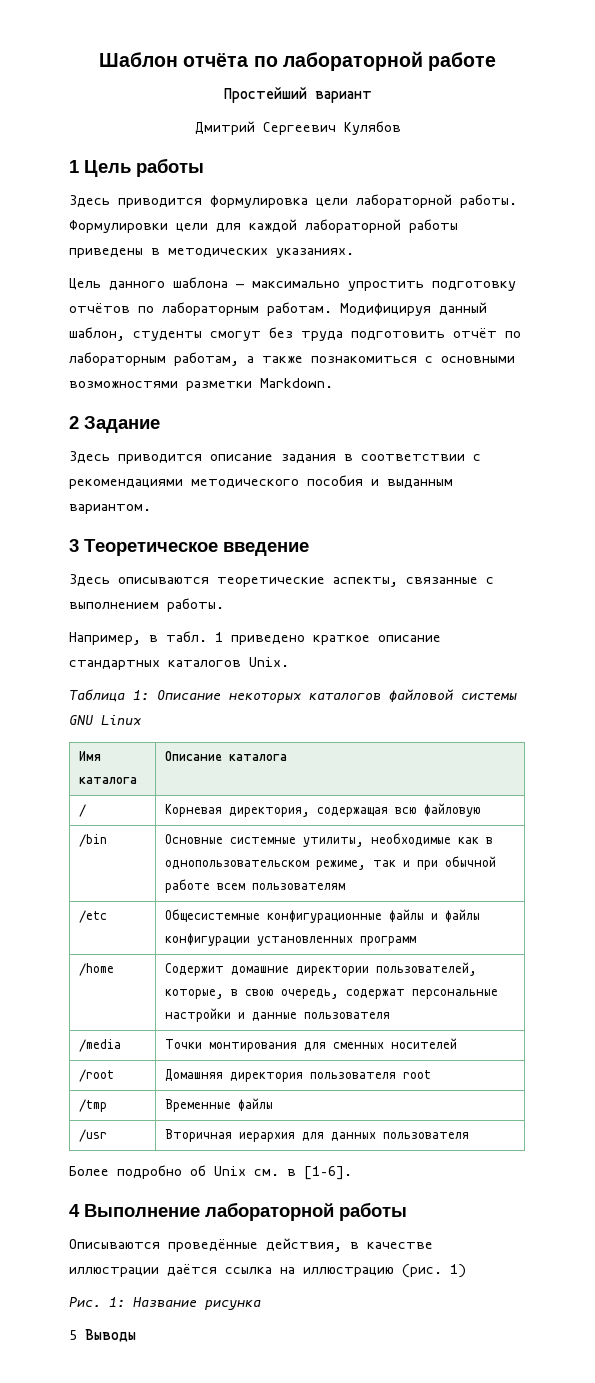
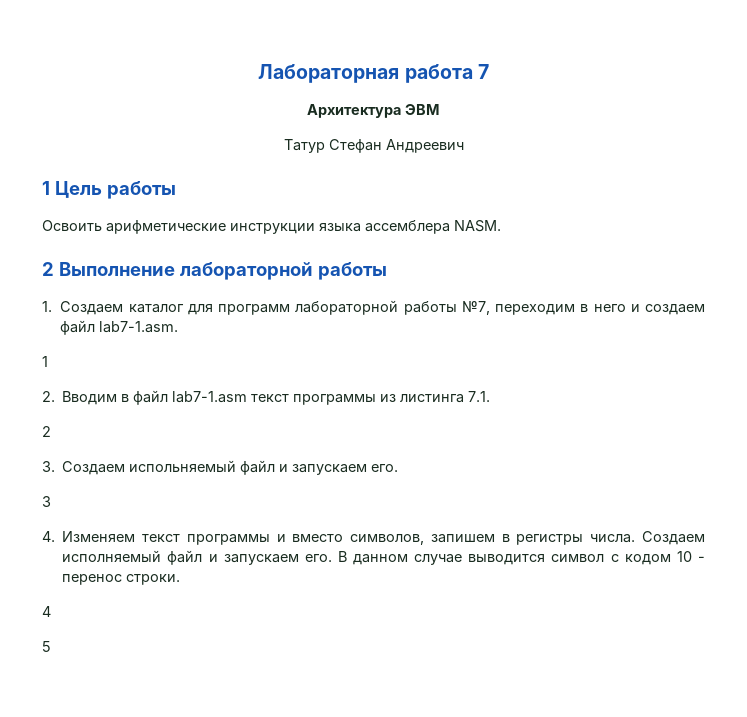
[98,51,497,71] [223,87,372,103] [194,121,401,135] [69,158,204,177] [69,194,517,208] [69,219,458,233] [69,248,354,258] [69,277,516,291] [69,302,487,316] [69,327,521,341] [69,352,515,366] [69,378,333,391] [69,416,160,433] [69,451,481,464] [69,475,453,489] [69,504,151,514] [69,539,309,556] [69,574,494,587] [69,598,224,612] [69,631,441,645] [69,657,289,670] [69,689,517,703] [69,715,141,726] [79,751,102,761] [79,777,138,785] [165,751,288,762] [79,804,87,817] [165,803,482,817] [79,834,108,847] [165,833,494,847] [165,856,497,870] [165,879,346,893] [79,910,108,923] [165,909,481,923] [165,933,417,946] [79,963,115,976] [165,962,478,976] [165,989,499,999] [165,1008,391,1022] [79,1039,122,1052] [165,1038,458,1052] [79,1069,115,1082] [165,1069,432,1082] [79,1099,108,1112] [165,1098,274,1112] [79,1129,108,1142] [165,1129,470,1142] [69,1165,352,1180] [69,1202,407,1221] [69,1238,433,1252] [69,1264,466,1278] [69,1297,261,1310] Шаблон отчёта по лабораторной работе // Простейший вариант // Дмитрий Сергеевич Кулябов // 1 Цель работы // Здесь приводится формулировка цели лабораторной работы. Формулировки цели для каждой лабораторной работы приведены в методических указаниях. // Цель данного шаблона — максимально упростить подготовку отчётов по лабораторным работам. Модифицируя данный шаблон, студенты смогут без труда подготовить отчёт по лабораторным работам, а также познакомиться с основными возможностями разметки Markdown. // 2 Задание // Здесь приводится описание задания в соответствии с рекомендациями методического пособия и выданным вариантом. // 3 Теоретическое введение // Здесь описываются теоретические аспекты, связанные с выполнением работы. // Например, в табл. 1 приведено краткое описание стандартных каталогов Unix. // Таблица 1: Описание некоторых каталогов файловой системы GNU Linux // Имя каталога | Описание каталога // / | Корневая директория, содержащая всю файловую // /bin | Основные системные утилиты, необходимые как в однопользовательском режиме, так и при обычной работе всем пользователям // /etc | Общесистемные конфигурационные файлы и файлы конфигурации установленных программ // /home | Содержит домашние директории пользователей, которые, в свою очередь, содержат персональные настройки и данные пользователя // /media | Точки монтирования для сменных носителей // /root | Домашняя директория пользователя root // /tmp | Временные файлы // /usr | Вторичная иерархия для данных пользователя // Более подробно об Unix см. в [1–6]. // 4 Выполнение лабораторной работы // Описываются проведённые действия, в качестве иллюстрации даётся ссылка на иллюстрацию (рис. 1) // Рис. 1: Название рисунка -> [258,64,489,83] [307,104,440,118] [283,139,464,153] [42,181,176,199] [42,220,501,234] [42,262,387,280] [42,300,706,315] [60,320,179,335] [42,356,48,367] [42,390,491,405] [42,426,51,437] [42,460,399,475] [42,496,51,507] [42,531,705,545] [62,550,705,565] [62,574,181,585] [42,606,51,617] Лабораторная работа 7 // Архитектура ЭВМ // Татур Стефан Андреевич // 1 Цель работы // Освоить арифметические инструкции языка ассемблера NASM. // 2 Выполнение лабораторной работы // 1. Создаем каталог для программ лабораторной работы №7, переходим в него и создаем файл lab7-1.asm. // 1 // 2. Вводим в файл lab7-1.asm текст программы из листинга 7.1. // 2 // 3. Создаем испольняемый файл и запускаем его. // 3 // 4. Изменяем текст программы и вместо символов, запишем в регистры числа. Создаем исполняемый файл и запускаем его. В данном случае выводится символ с кодом 10 - перенос строки. // 4
[85,1329,136,1342] Выводы -> (51, 646) none

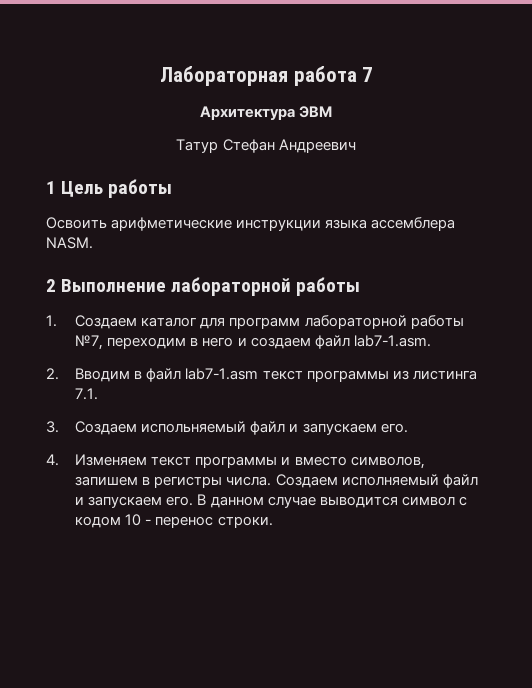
[42,356,48,367] // 1 -> (431, 341) none
[42,426,51,437] // 2 -> (99, 394) none
[42,496,51,507] // 3 -> (408, 428) none
[42,606,51,617] [42,641,51,652] // 4 // 5 -> (273, 522) none

